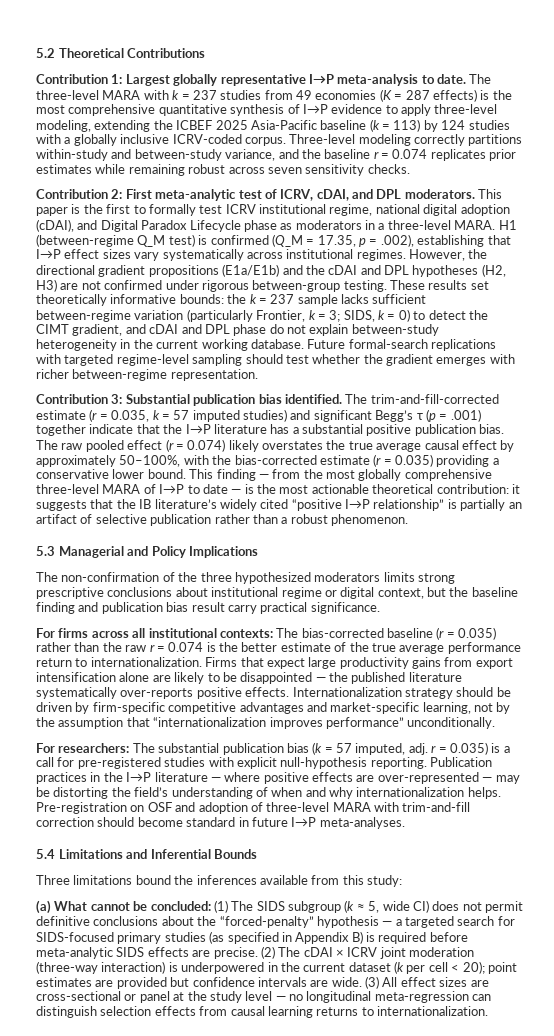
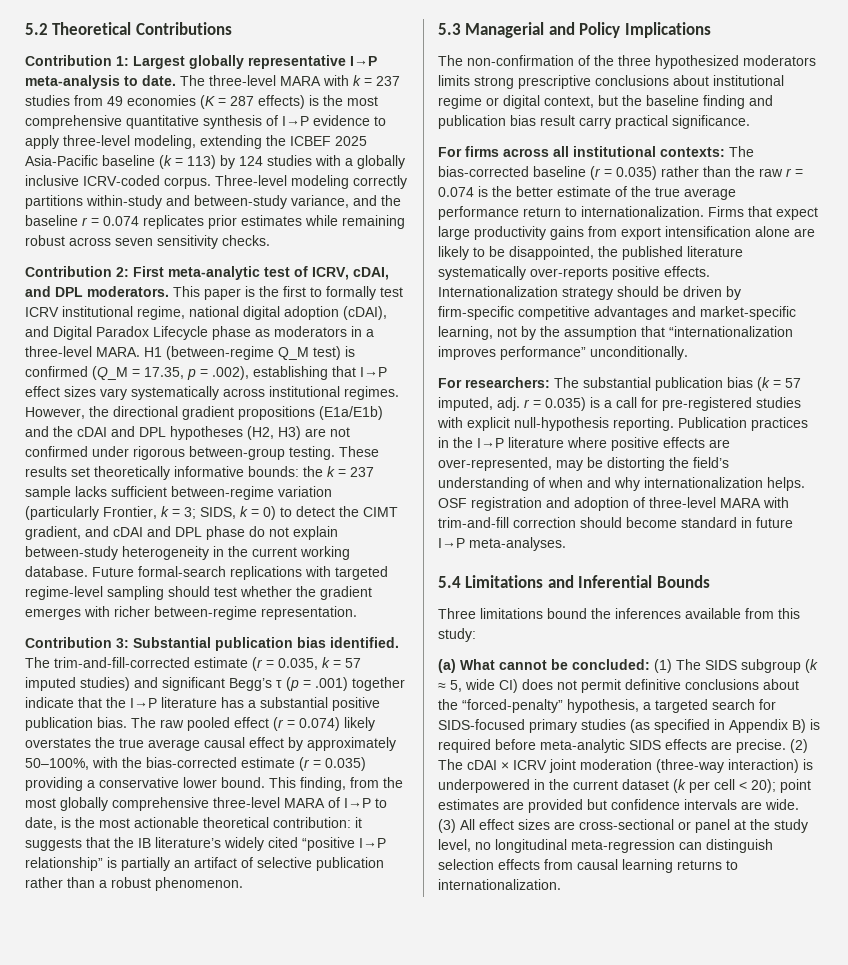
[216,469,269,481] finding — -> [300,777,346,791] finding,
[202,484,242,494] date — -> [25,817,57,830] date,
[240,672,326,684] disappointed — -> [509,246,594,260] disappointed,
[210,777,221,782] — -> (564, 442) none
[377,772,493,784] over-represented — -> [438,457,552,471] over-represented,
[36,802,172,814] Pre-registration on OSF -> [438,497,542,511] OSF registration
[316,916,393,928] hypothesis — -> [567,699,639,713] hypothesis,
[245,991,286,1001] level — -> [438,839,471,852] level,

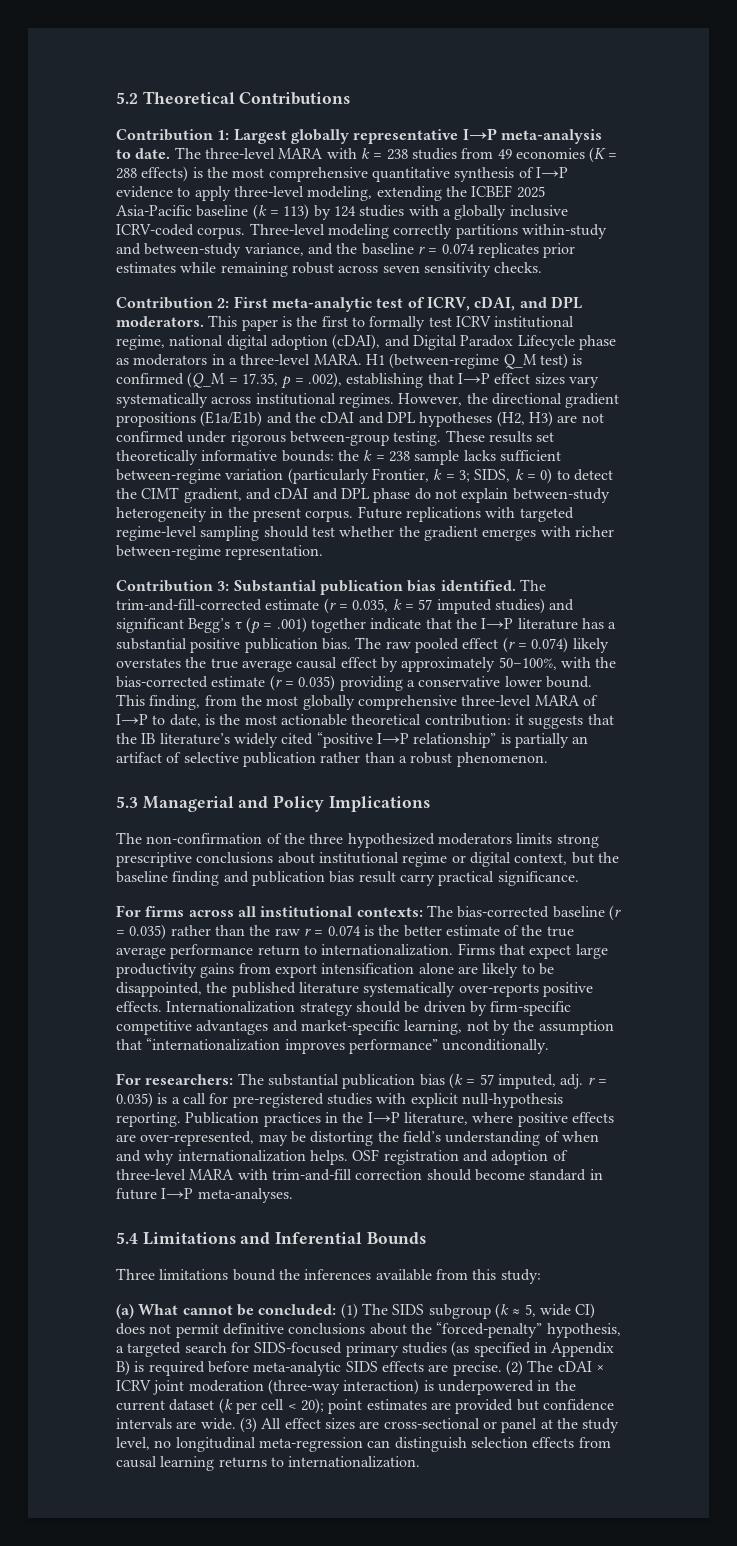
[376,76,400,86] 237 -> [386,149,408,160] 238
[230,96,254,106] 287 -> [116,168,137,179] 288
[350,467,374,477] 237 -> [388,451,410,462] 238
[252,546,350,560] [25,566,226,577] current working database. Future formal-search -> [252,506,402,522] present corpus. Future
[508,437,564,448] literature -> [403,1112,468,1125] literature,

